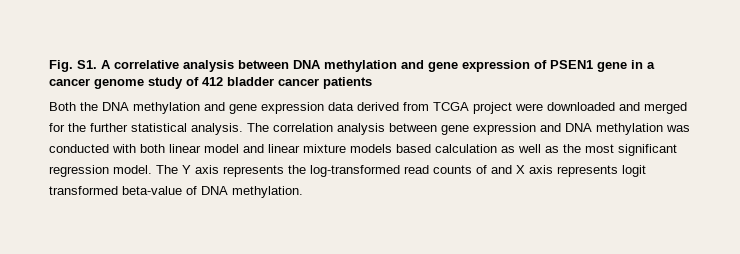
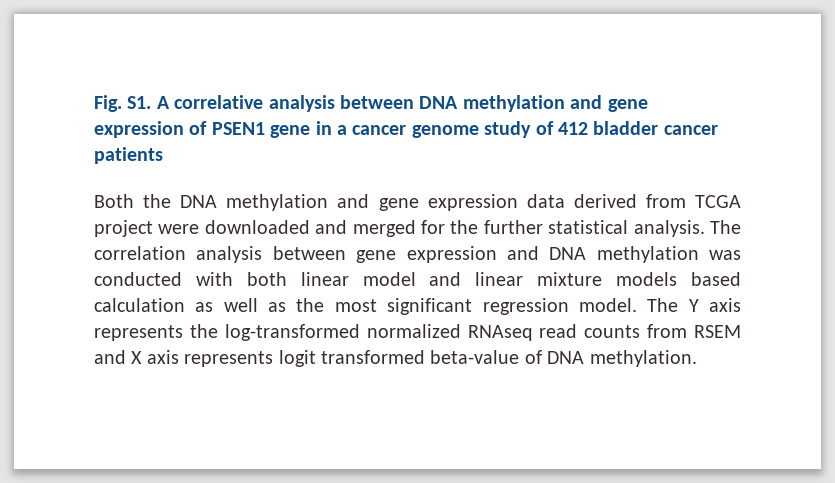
[404,165,487,174] read counts of -> [366,324,741,341] normalized RNAseq read counts from RSEM

